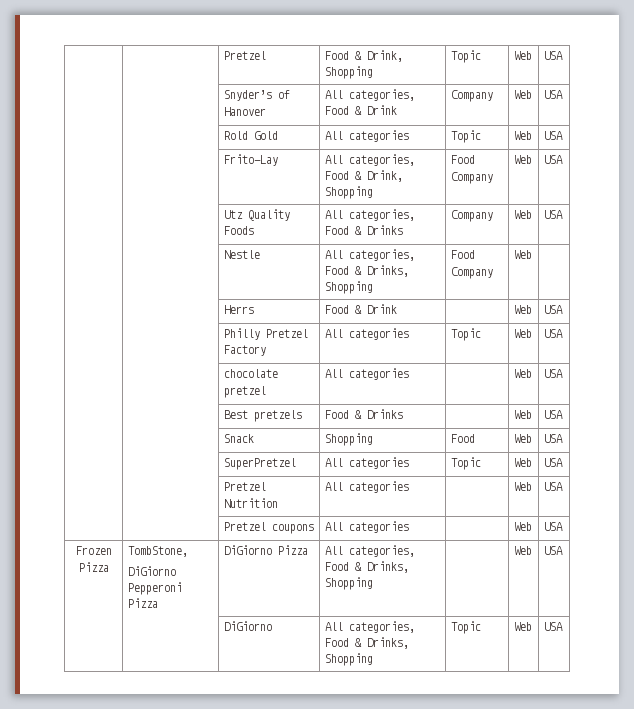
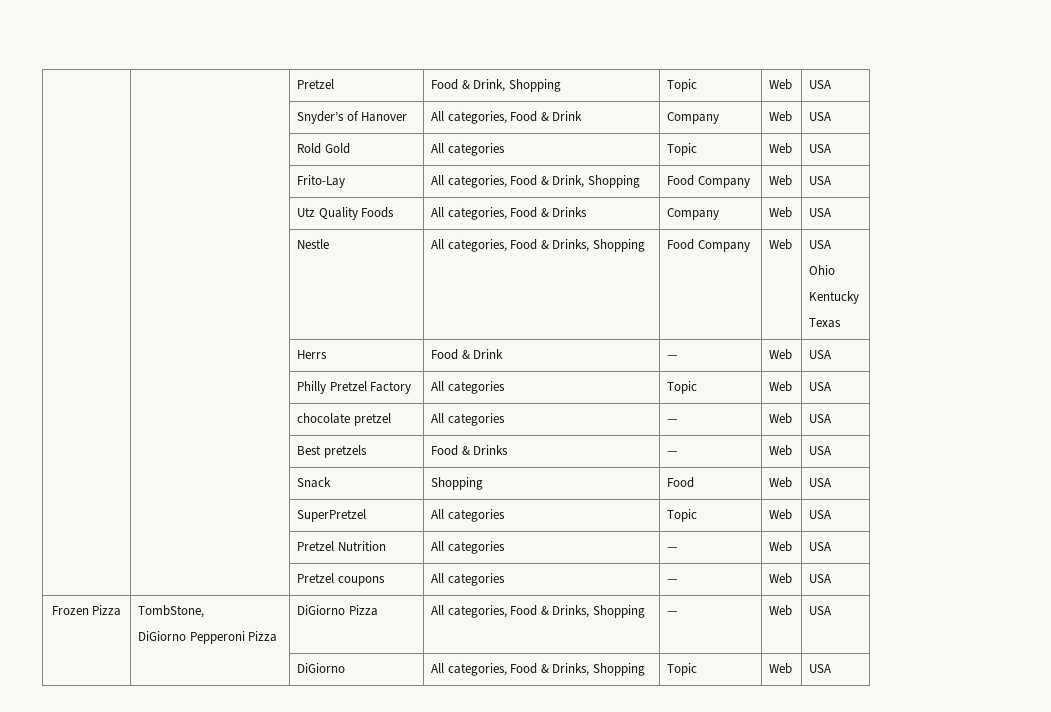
(532, 254) none -> [809,240,833,249] [809,265,836,275] [809,291,860,304] [809,318,842,328] USA // Ohio // Kentucky // Texas
(397, 309) none -> [667,355,678,359] —
(409, 374) none -> [667,419,678,423] —
(403, 414) none -> [667,451,678,455] —
(409, 487) none -> [667,547,678,551] —
(409, 527) none -> [667,579,678,583] —
(373, 583) none -> [667,611,678,615] —

